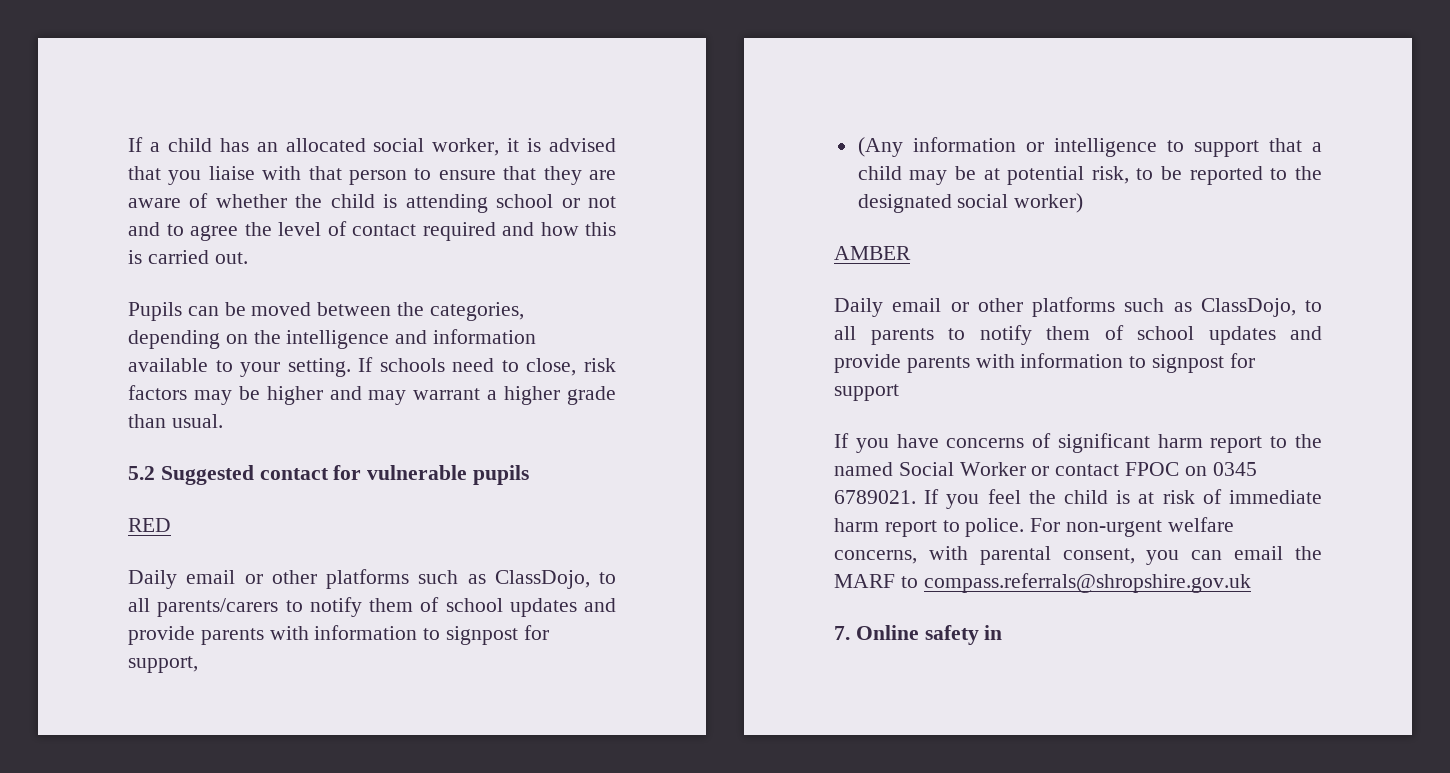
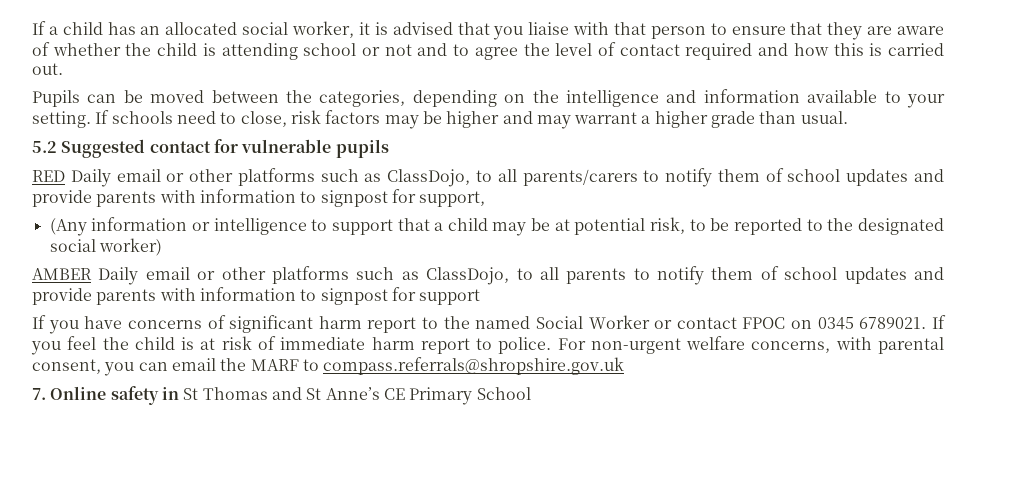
(171, 525) // -> (65, 176) none
(911, 253) // -> (92, 274) none
(1003, 632) none -> [183,387,531,405] St Thomas and St Anne’s CE Primary School

